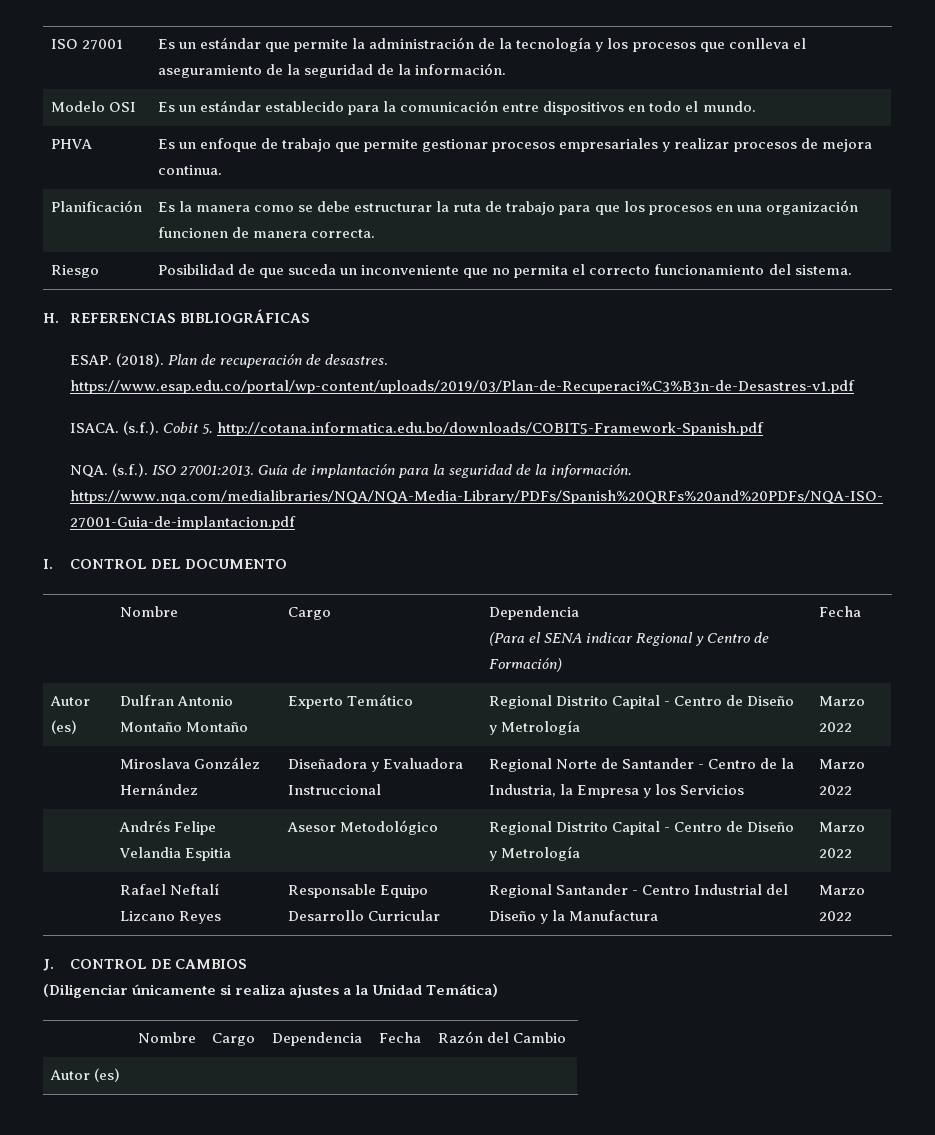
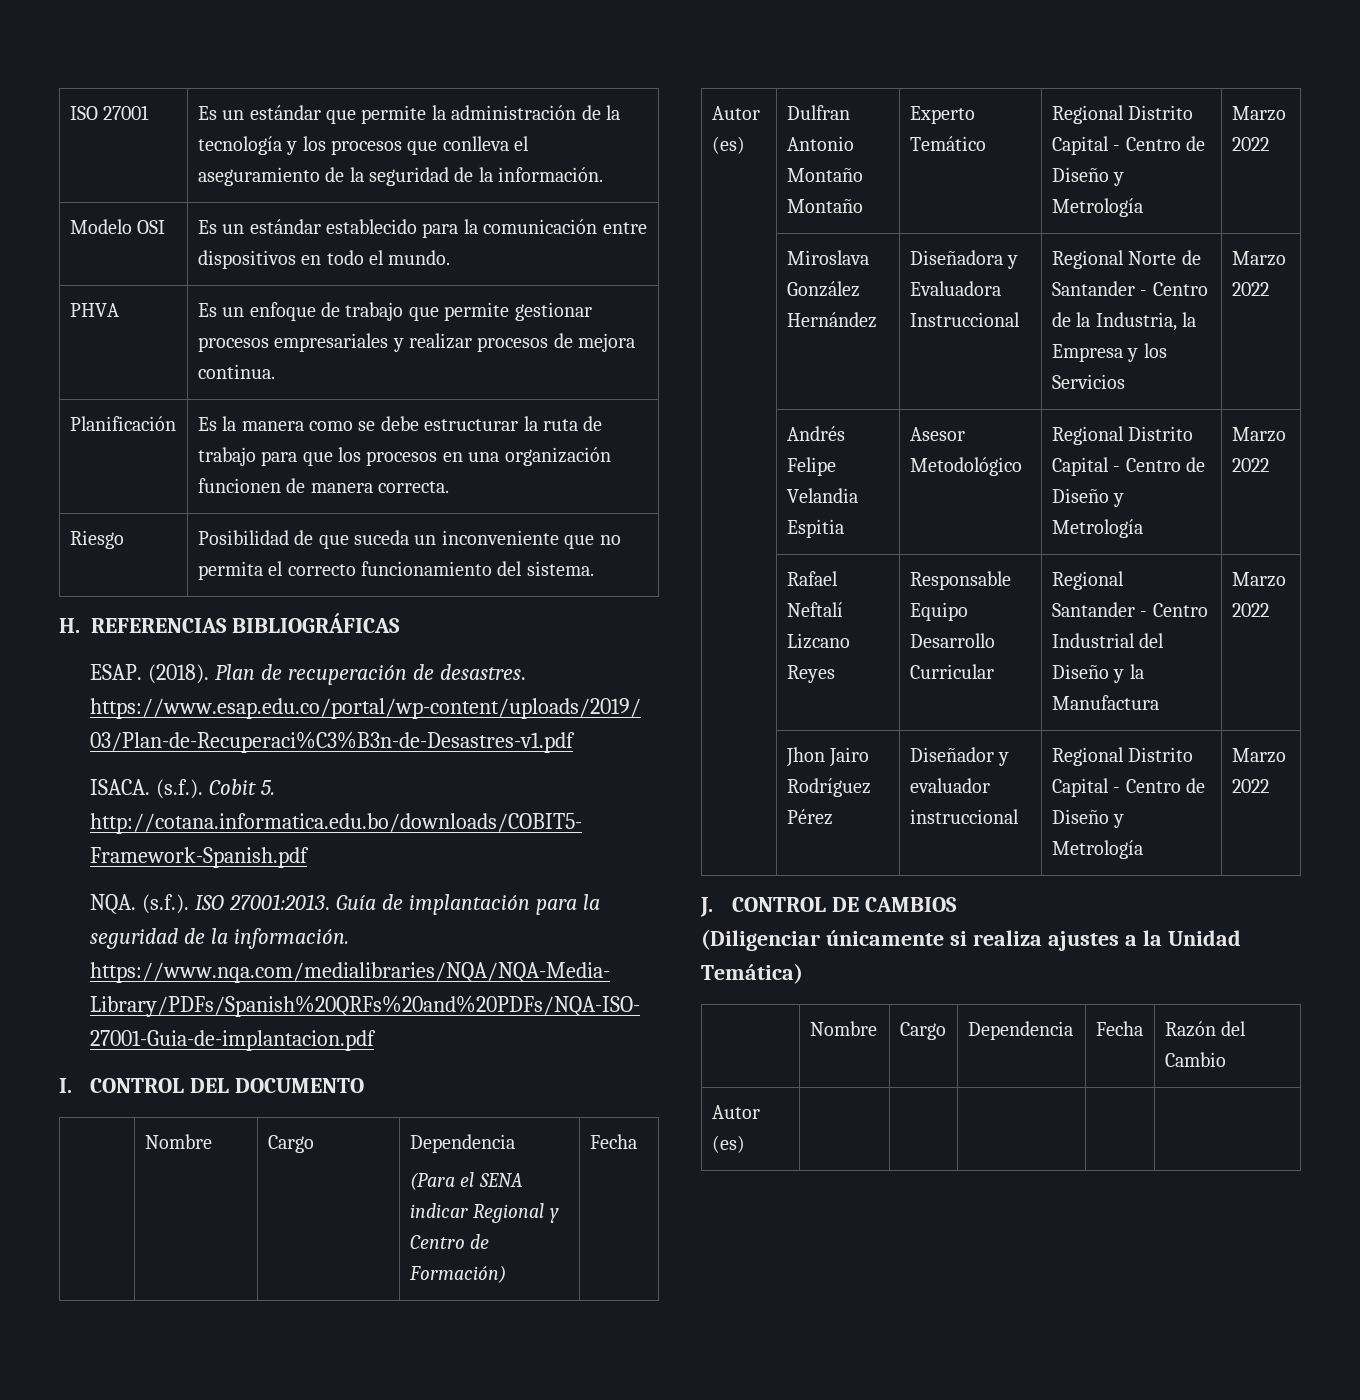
(852, 916) none -> [785,747,870,767] [786,778,871,797] [786,809,833,825] [909,747,1010,766] [909,778,990,793] [909,809,1019,824] [1051,747,1194,766] [1051,778,1206,797] [1051,809,1125,828] [1051,840,1143,859] [1231,748,1286,763] [1231,779,1269,793] // | Jhon Jairo Rodríguez Pérez | Diseñador y evaluador instruccional | Regional Distrito Capital - Centro de Diseño y Metrología | Marzo 2022

